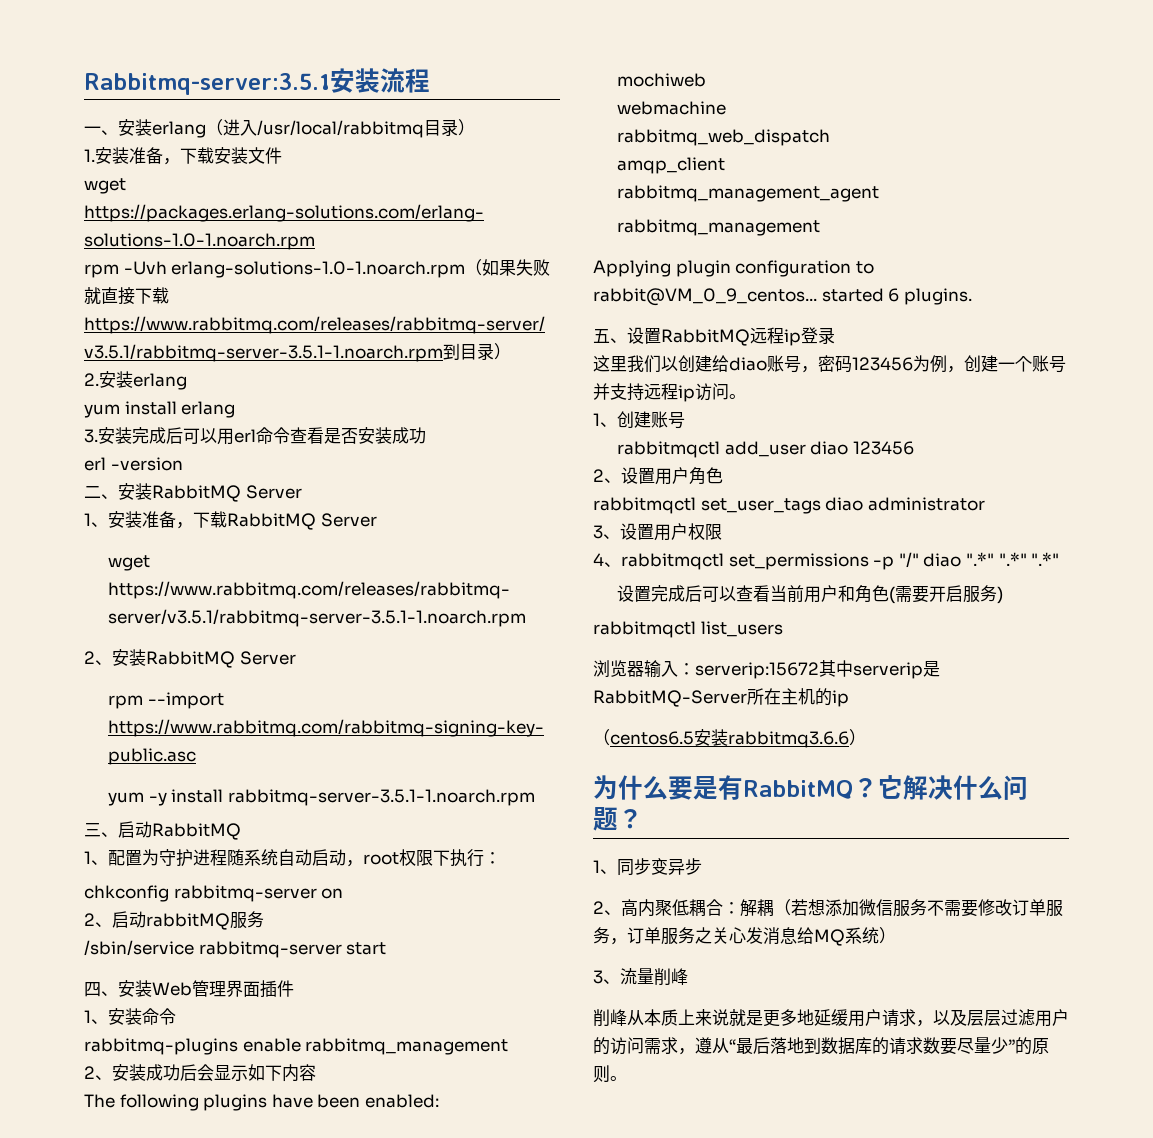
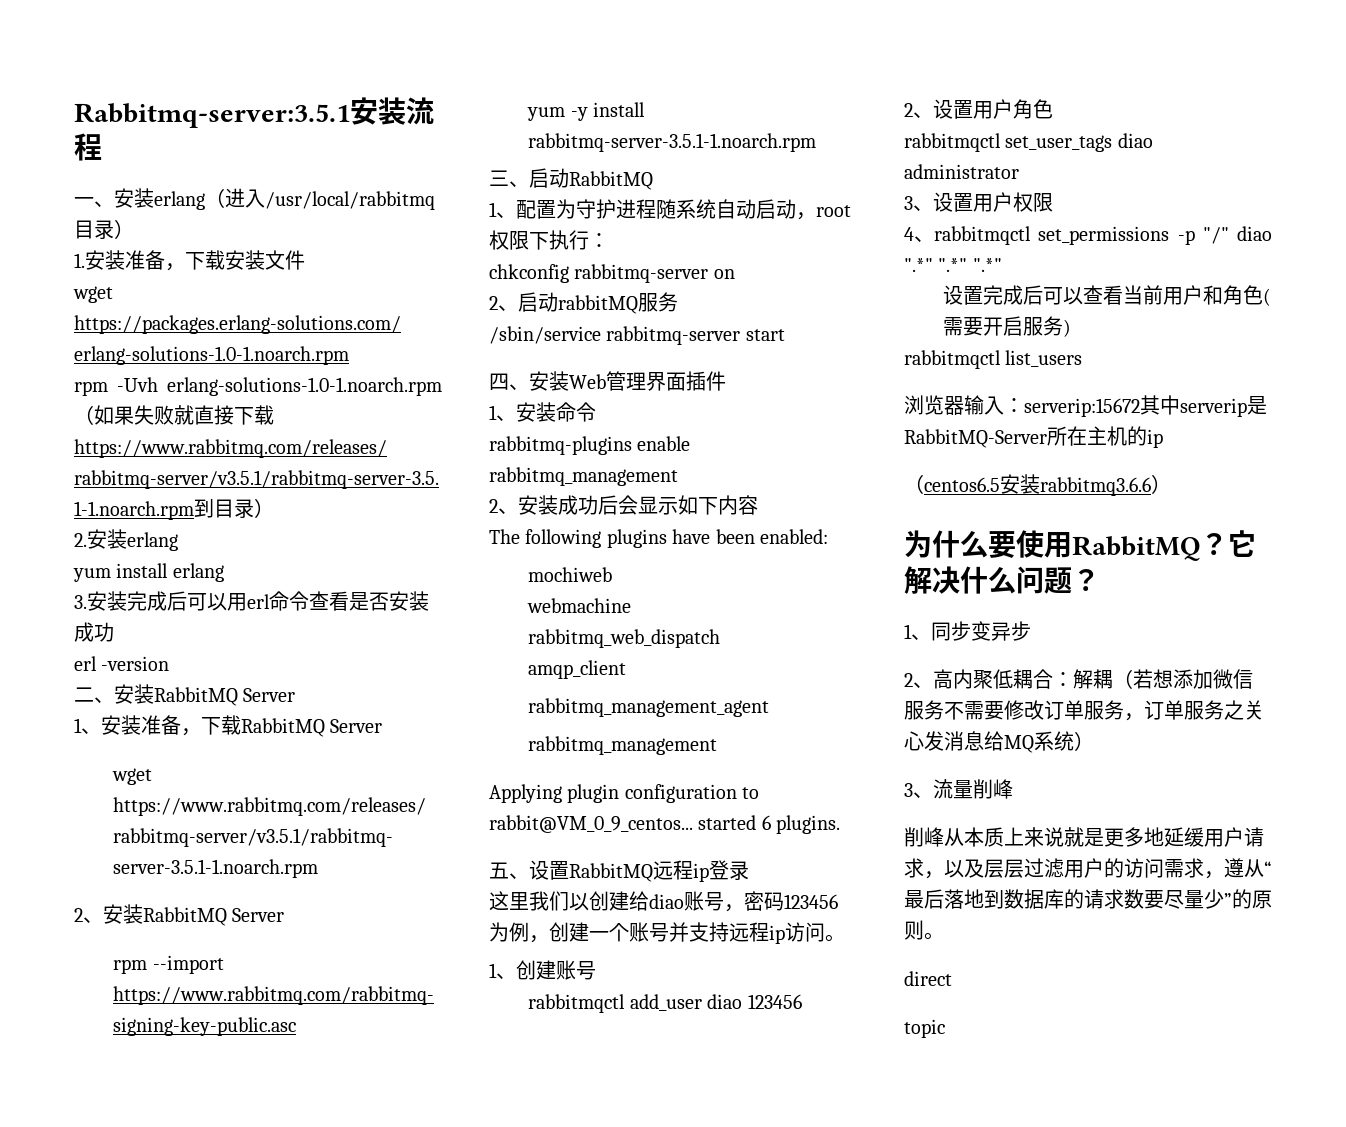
[693,775,743,800] 是有 -> [1016,530,1072,558] 使用
(627, 1078) none -> [904,971,952,986] [904,1019,945,1038] // direct // topic

